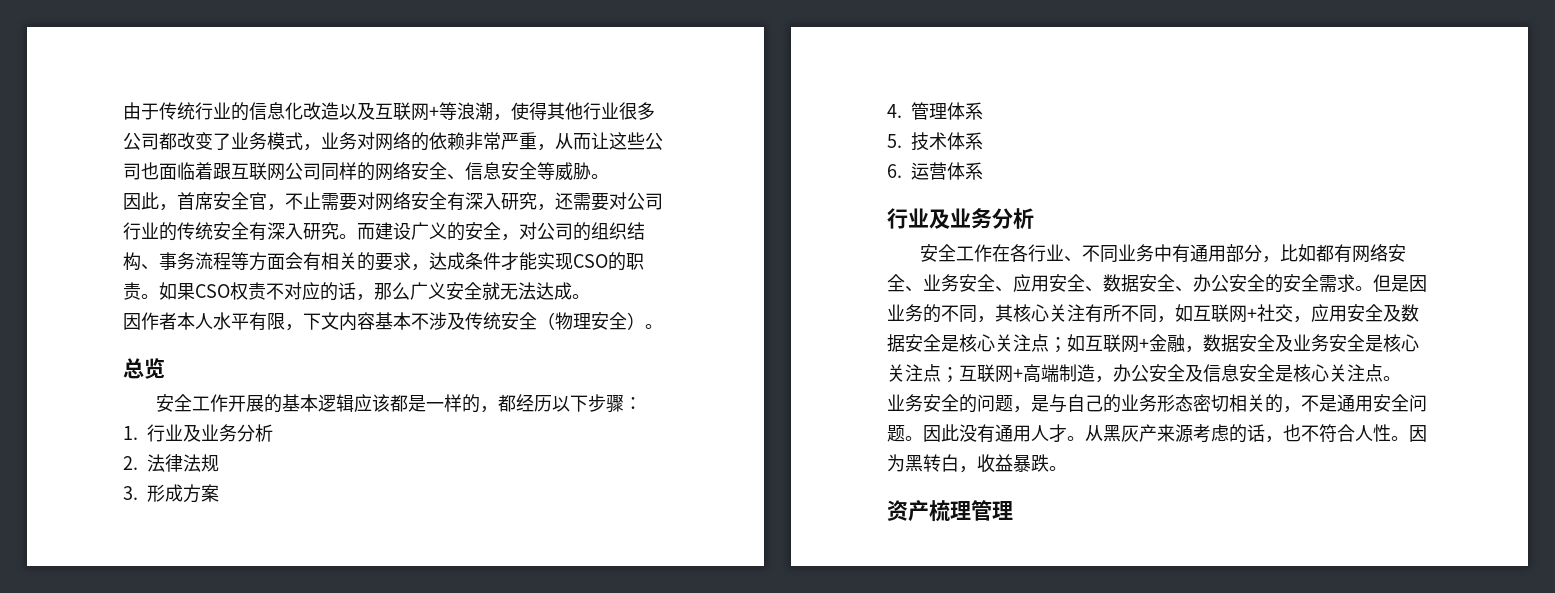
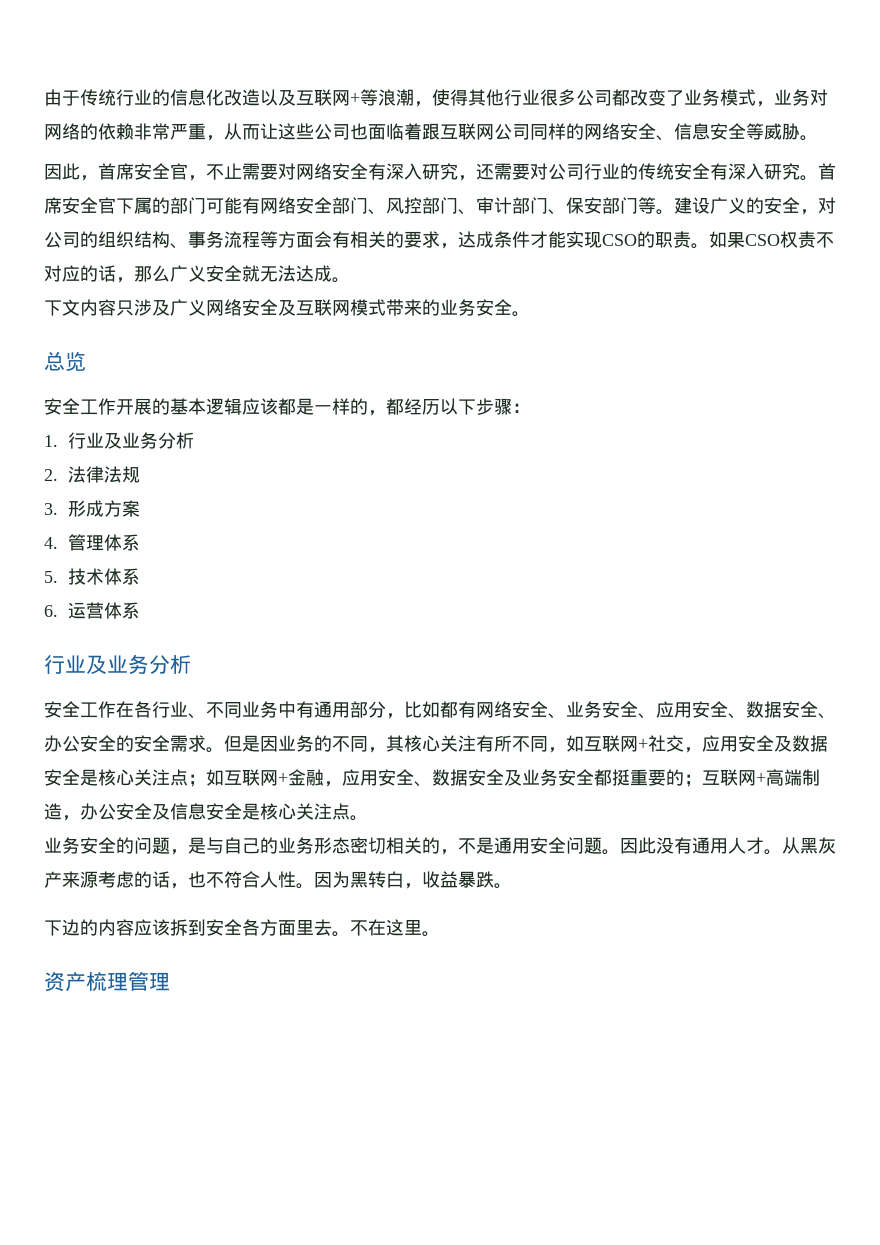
[357,223,375,240] 而 -> [818,163,836,180] [44,197,674,215] 首席安全官下属的部门可能有网络安全部门、风控部门、审计部门、保安部门等。
[123,312,645,331] 因作者本人水平有限，下文内容基本不涉及传统安全（物理安全） -> [44,299,512,316] 下文内容只涉及广义网络安全及互联网模式带来的业务安全
(1203, 349) none -> [342,769,432,787] 应用安全、
[1365,334,1419,352] [887,364,941,382] 是核心关注点 -> [594,769,684,786] 都挺重要的
(1067, 468) none -> [44,919,440,937] // 下边的内容应该拆到安全各方面里去。不在这里。

